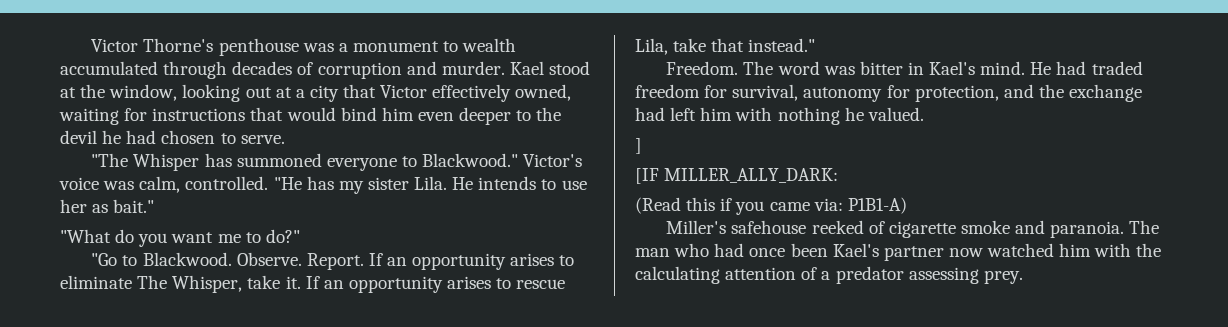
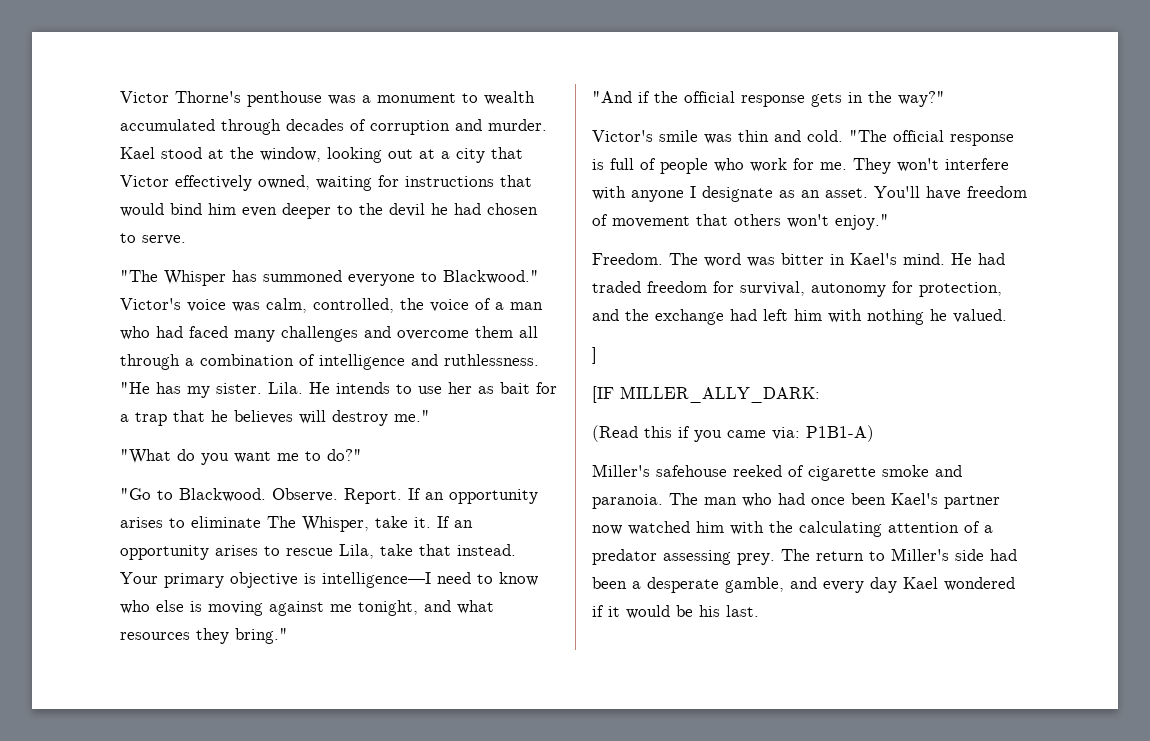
[185,176,269,190] controlled. -> [313,298,543,313] [120,326,538,342] [120,354,539,370] controlled, the voice of a man who had faced many challenges and overcome them all through a combination of intelligence and ruthlessness.
[367,177,409,190] sister -> [216,383,262,394] sister.
[113,199,155,213] bait." -> [500,382,557,394] [120,410,430,426] bait for a trap that he believes will destroy me."
[748,38,816,52] instead." -> [457,544,516,556] [120,572,538,588] [120,600,494,616] [120,628,288,644] [592,91,945,107] [592,130,1014,146] [592,158,1009,174] [592,186,1027,202] [592,214,889,230] instead. Your primary objective is intelligence—I need to know who else is moving against me tonight, and what resources they bring." // "And if the official response gets in the way?" // Victor's smile was thin and cold. "The official response is full of people who work for me. They won't interfere with anyone I designate as an asset. You'll have freedom of movement that others won't enjoy."
(1023, 277) none -> [781,548,1017,561] [592,577,1015,593] [592,605,759,619] The return to Miller's side had been a desperate gamble, and every day Kael wondered if it would be his last.

